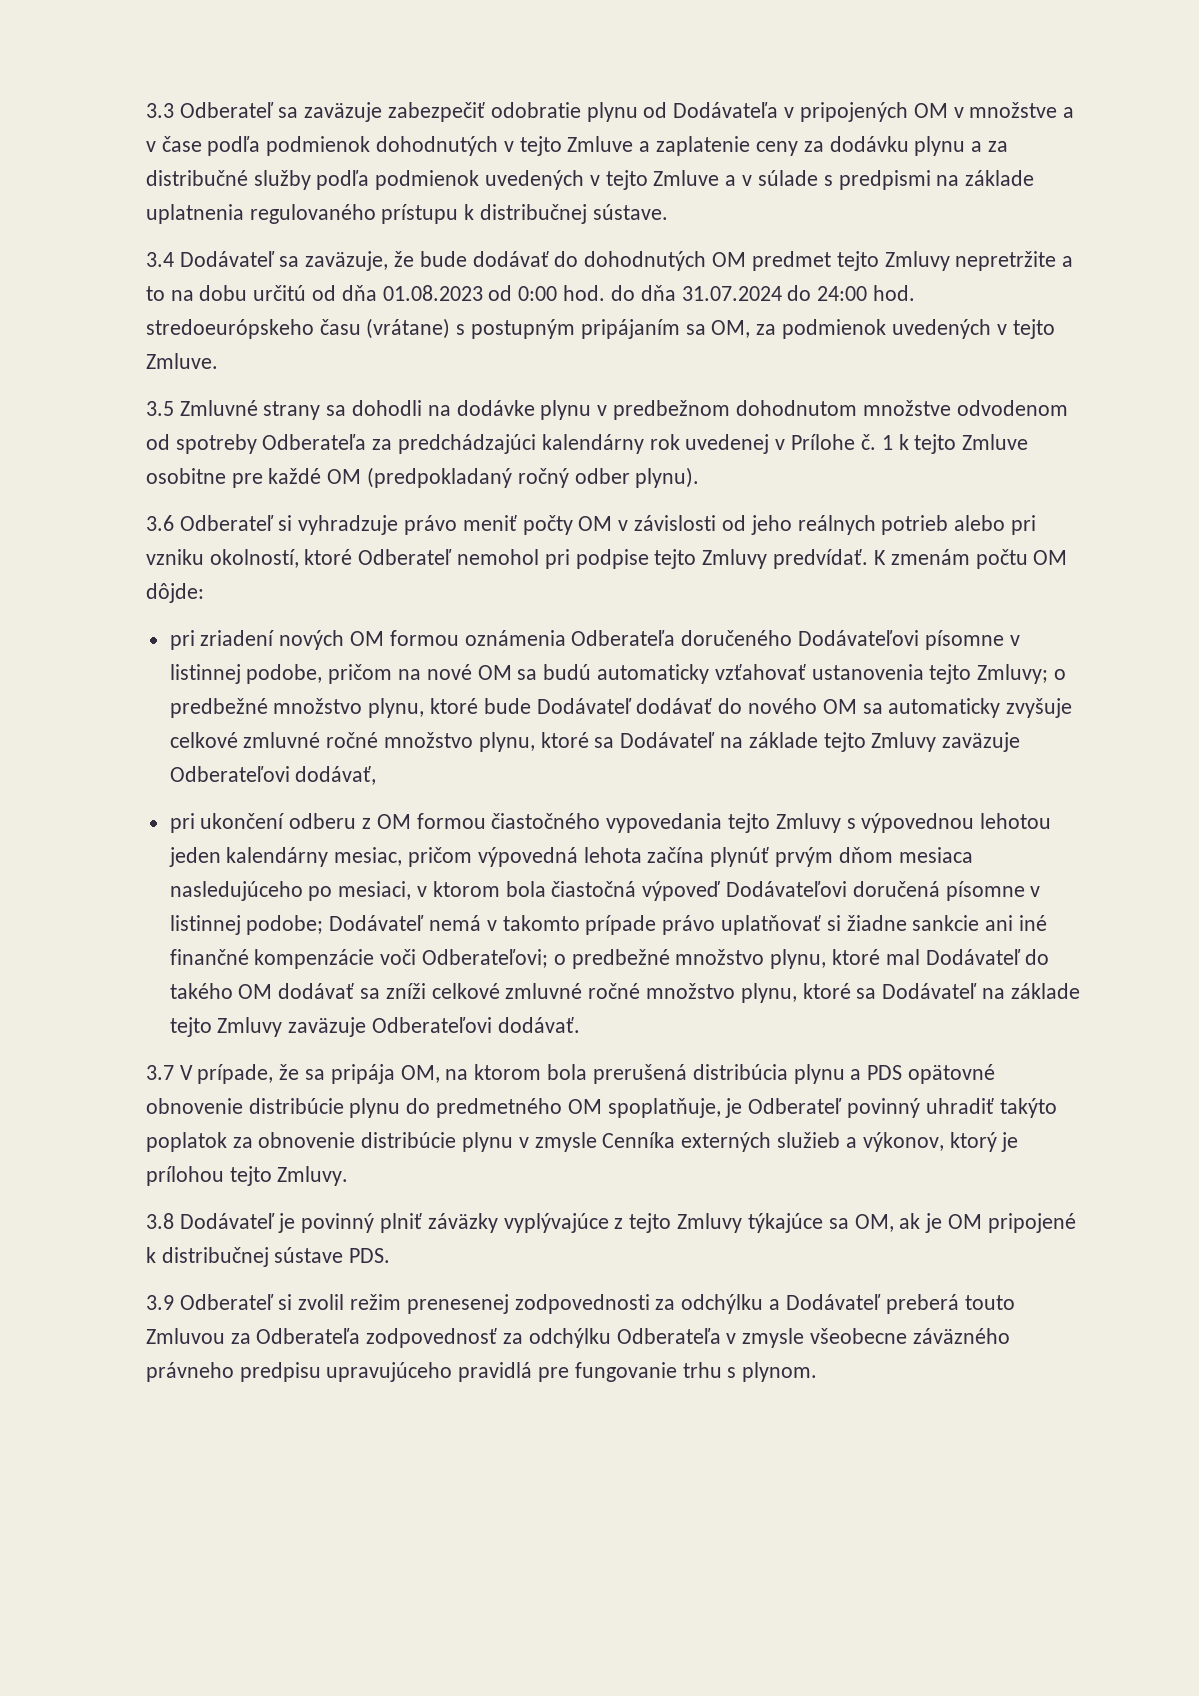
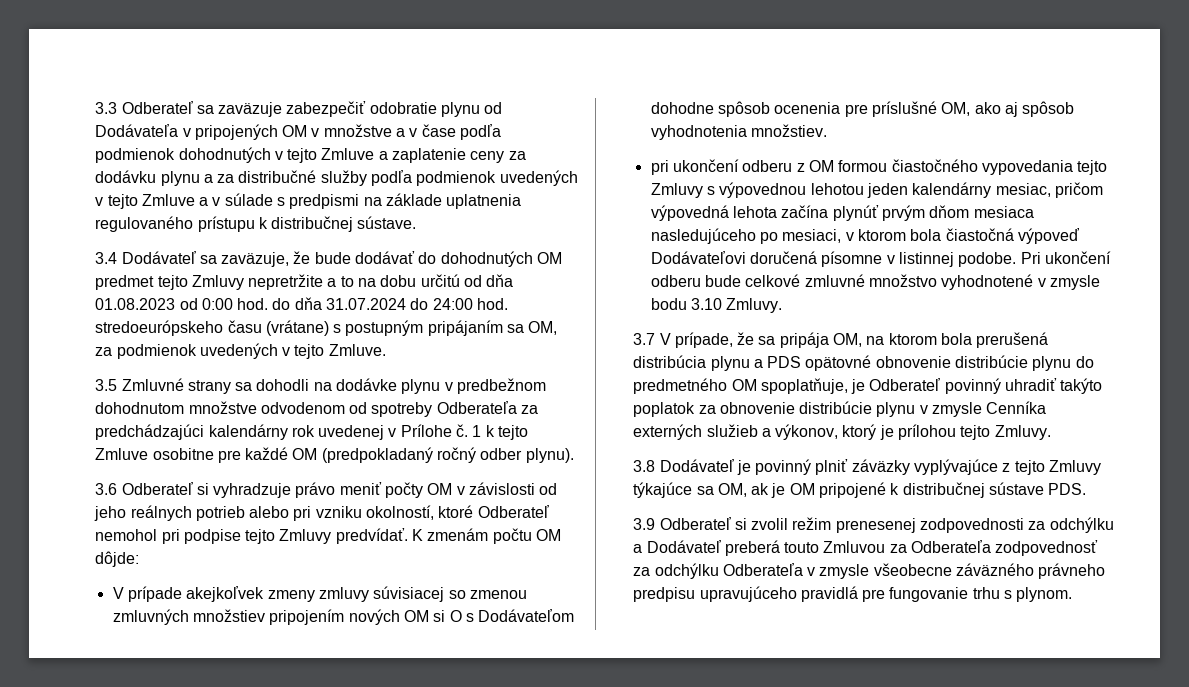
[169,630,1020,650] [169,664,1066,684] [169,698,1073,718] [169,732,1021,752] [169,766,377,785] pri zriadení nových OM formou oznámenia Odberateľa doručeného Dodávateľovi písomne v listinnej podobe, pričom na nové OM sa budú automaticky vzťahovať ustanovenia tejto Zmluvy; o predbežné množstvo plynu, ktoré bude Dodávateľ dodávať do nového OM sa automaticky zvyšuje celkové zmluvné ročné množstvo plynu, ktoré sa Dodávateľ na základe tejto Zmluvy zaväzuje Odberateľovi dodávať, -> [112,586,528,602] [112,609,575,625] [650,101,1075,117] [650,124,828,140] V prípade akejkoľvek zmeny zmluvy súvisiacej so zmenou zmluvných množstiev pripojením nových OM si O s Dodávateľom dohodne spôsob ocenenia pre príslušné OM, ako aj spôsob vyhodnotenia množstiev.
[246,915,1047,935] [169,949,1050,969] [169,983,1080,1003] [169,1017,580,1037] podobe; Dodávateľ nemá v takomto prípade právo uplatňovať si žiadne sankcie ani iné finančné kompenzácie voči Odberateľovi; o predbežné množstvo plynu, ktoré mal Dodávateľ do takého OM dodávať sa zníži celkové zmluvné ročné množstvo plynu, ktoré sa Dodávateľ na základe tejto Zmluvy zaväzuje Odberateľovi dodávať. -> [958,251,1112,267] [650,274,1101,290] [650,298,783,313] podobe. Pri ukončení odberu bude celkové zmluvné množstvo vyhodnotené v zmysle bodu 3.10 Zmluvy.

